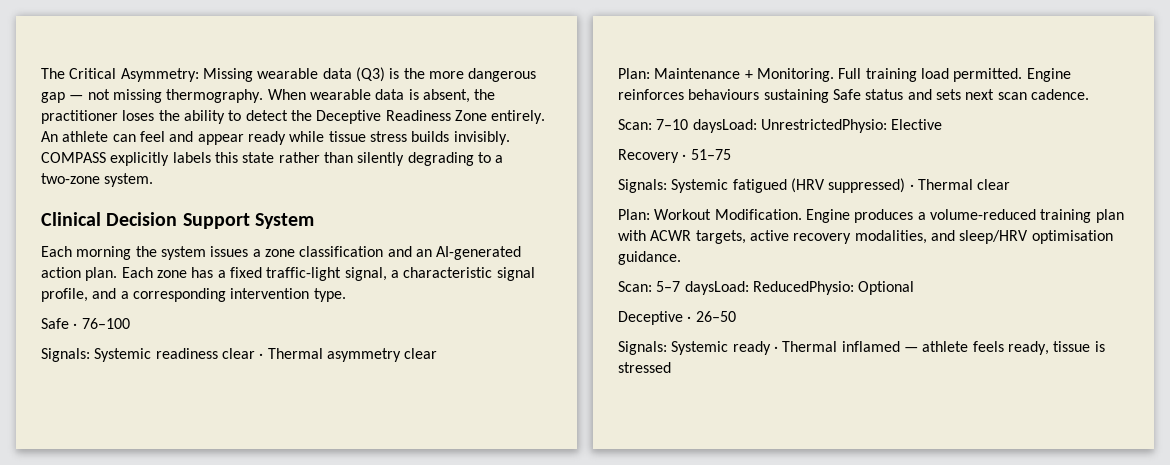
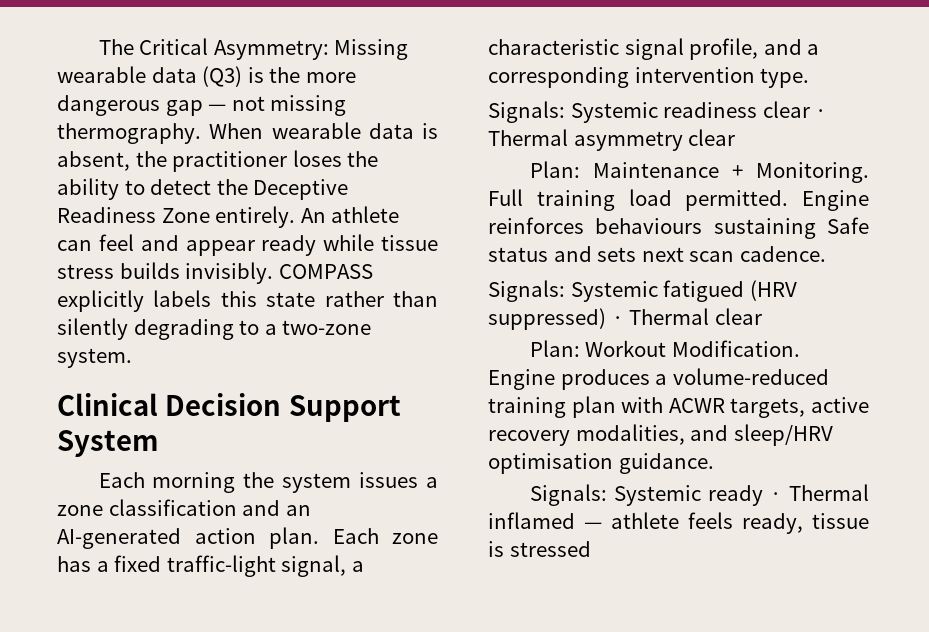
[41,318,130,329] // Safe · 76–100 -> (810, 78) none
[618,119,943,133] [618,149,731,163] // Scan: 7–10 daysLoad: UnrestrictedPhysio: Elective // Recovery · 51–75 -> (826, 254) none
[618,281,915,295] [618,311,736,325] // Scan: 5–7 daysLoad: ReducedPhysio: Optional // Deceptive · 26–50 -> (714, 463) none

